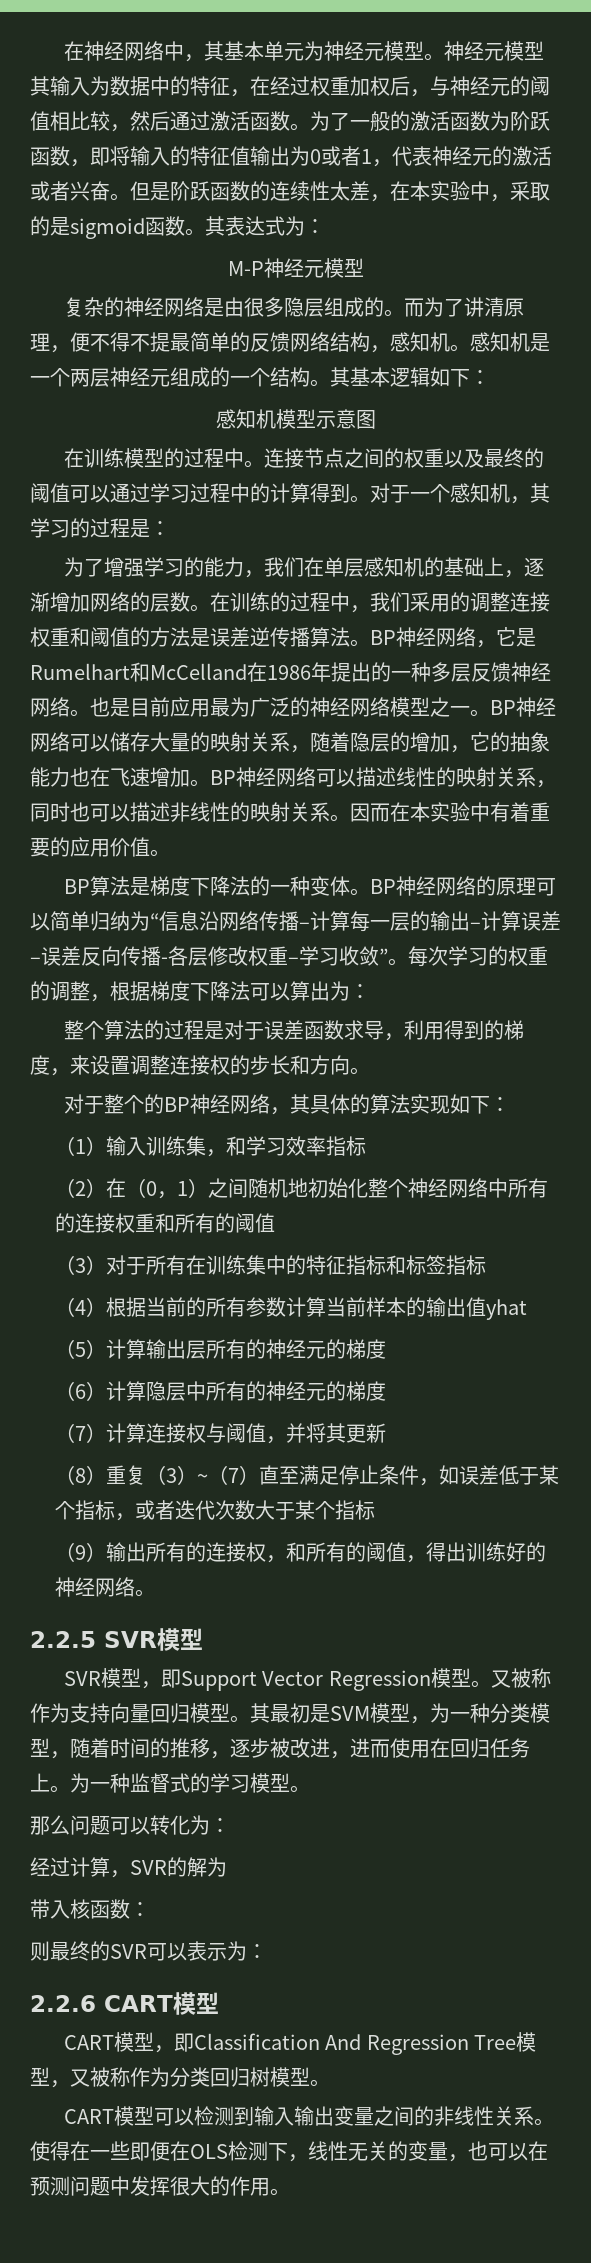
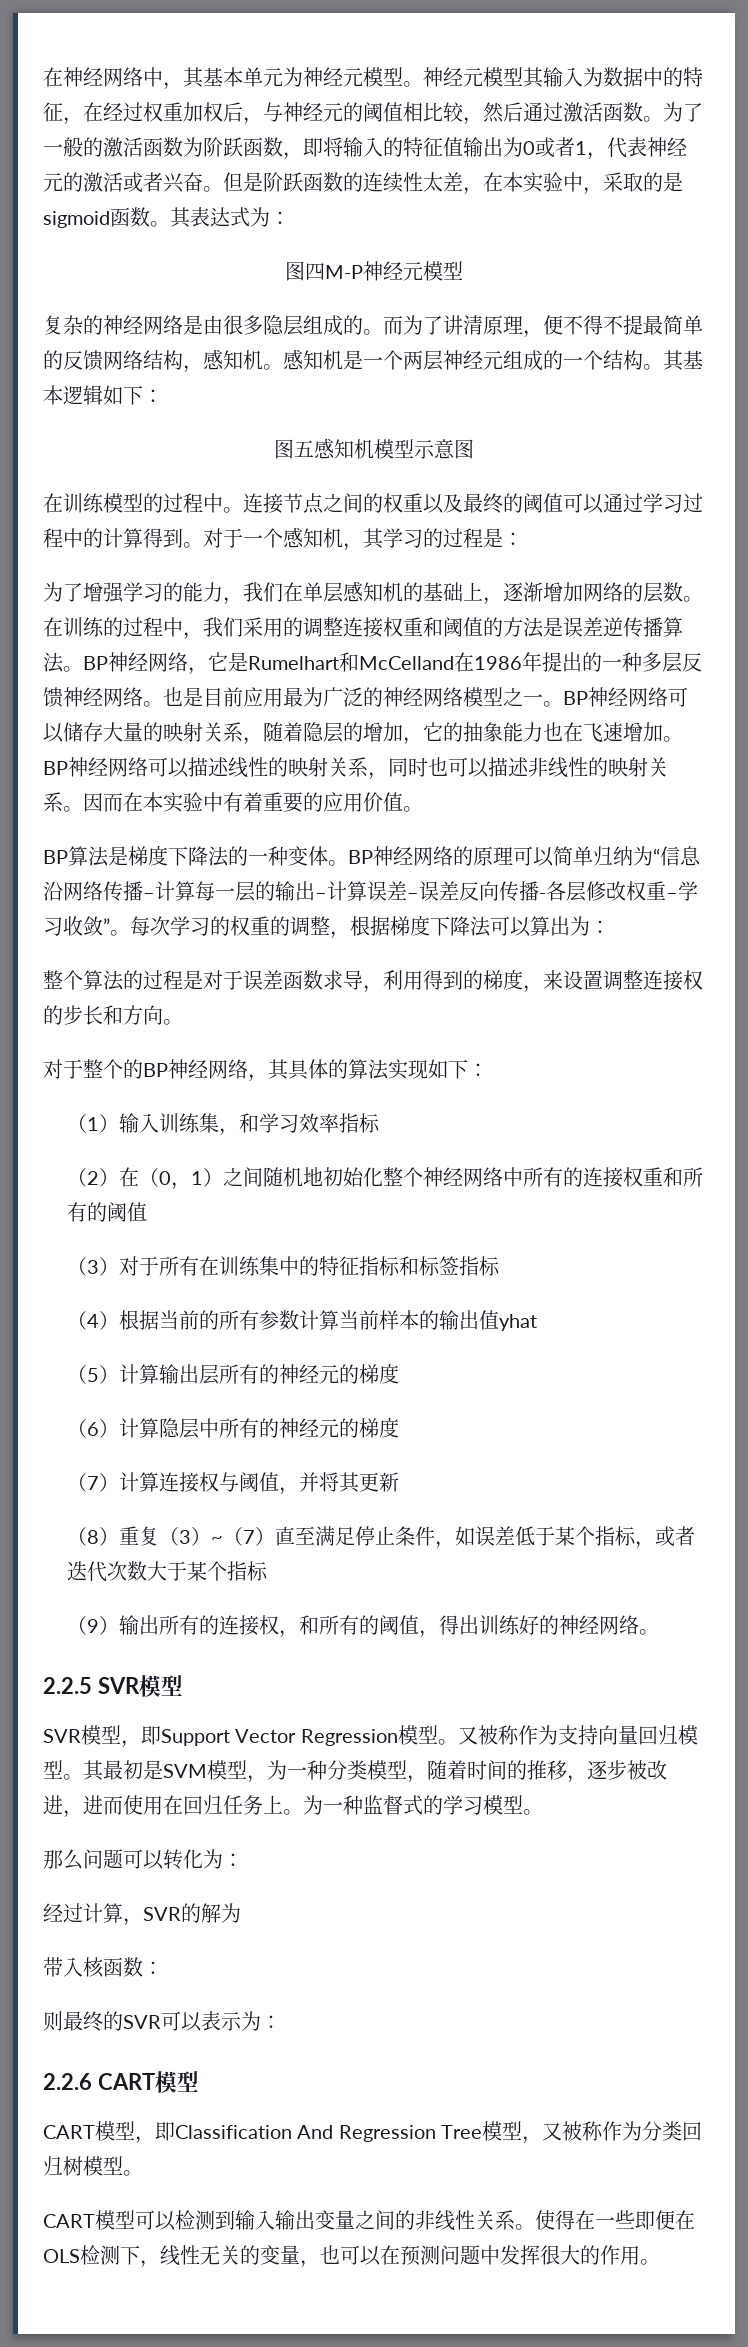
(325, 226) none -> [285,261,325,281] 图四
(490, 377) none -> [274,439,314,459] 图五

